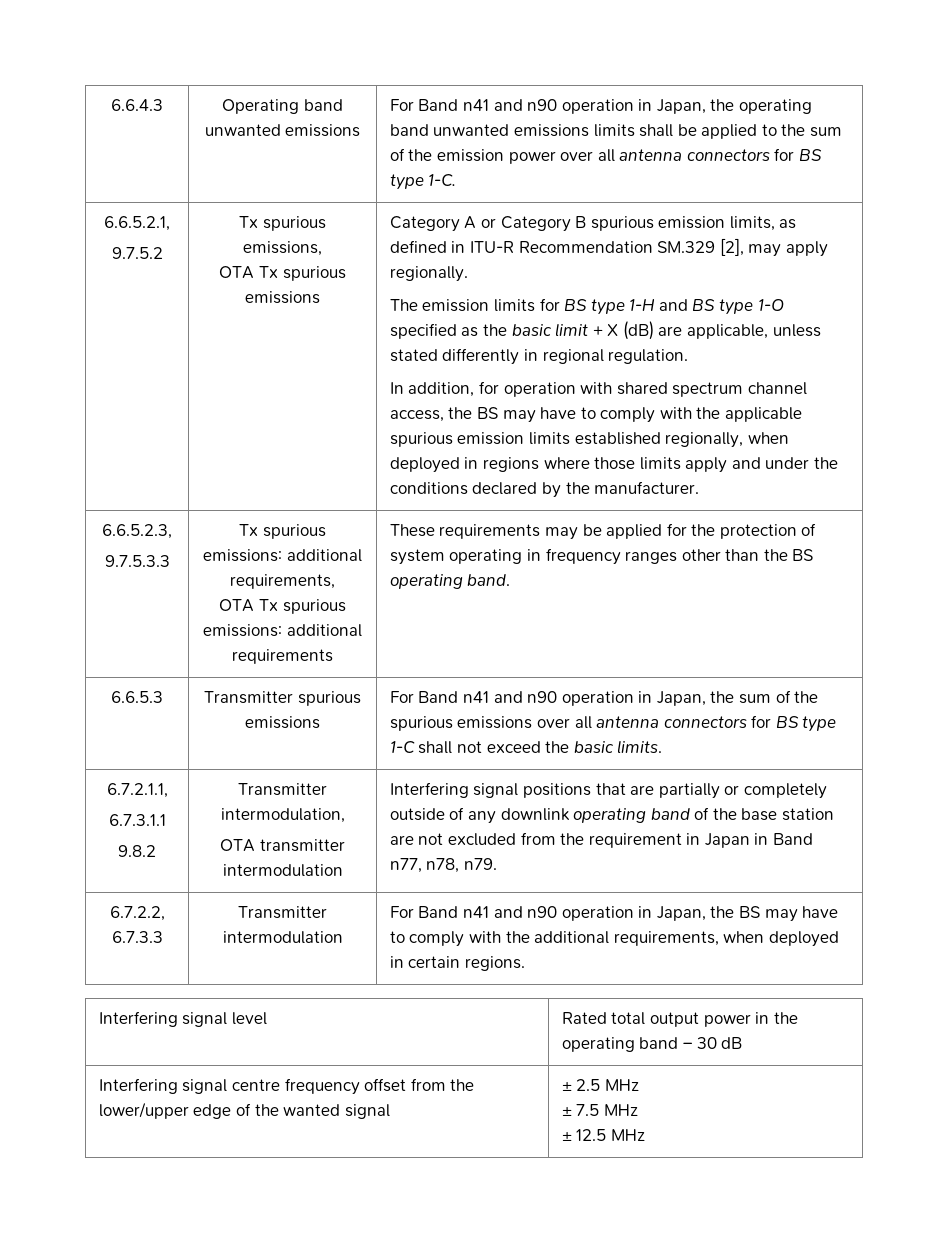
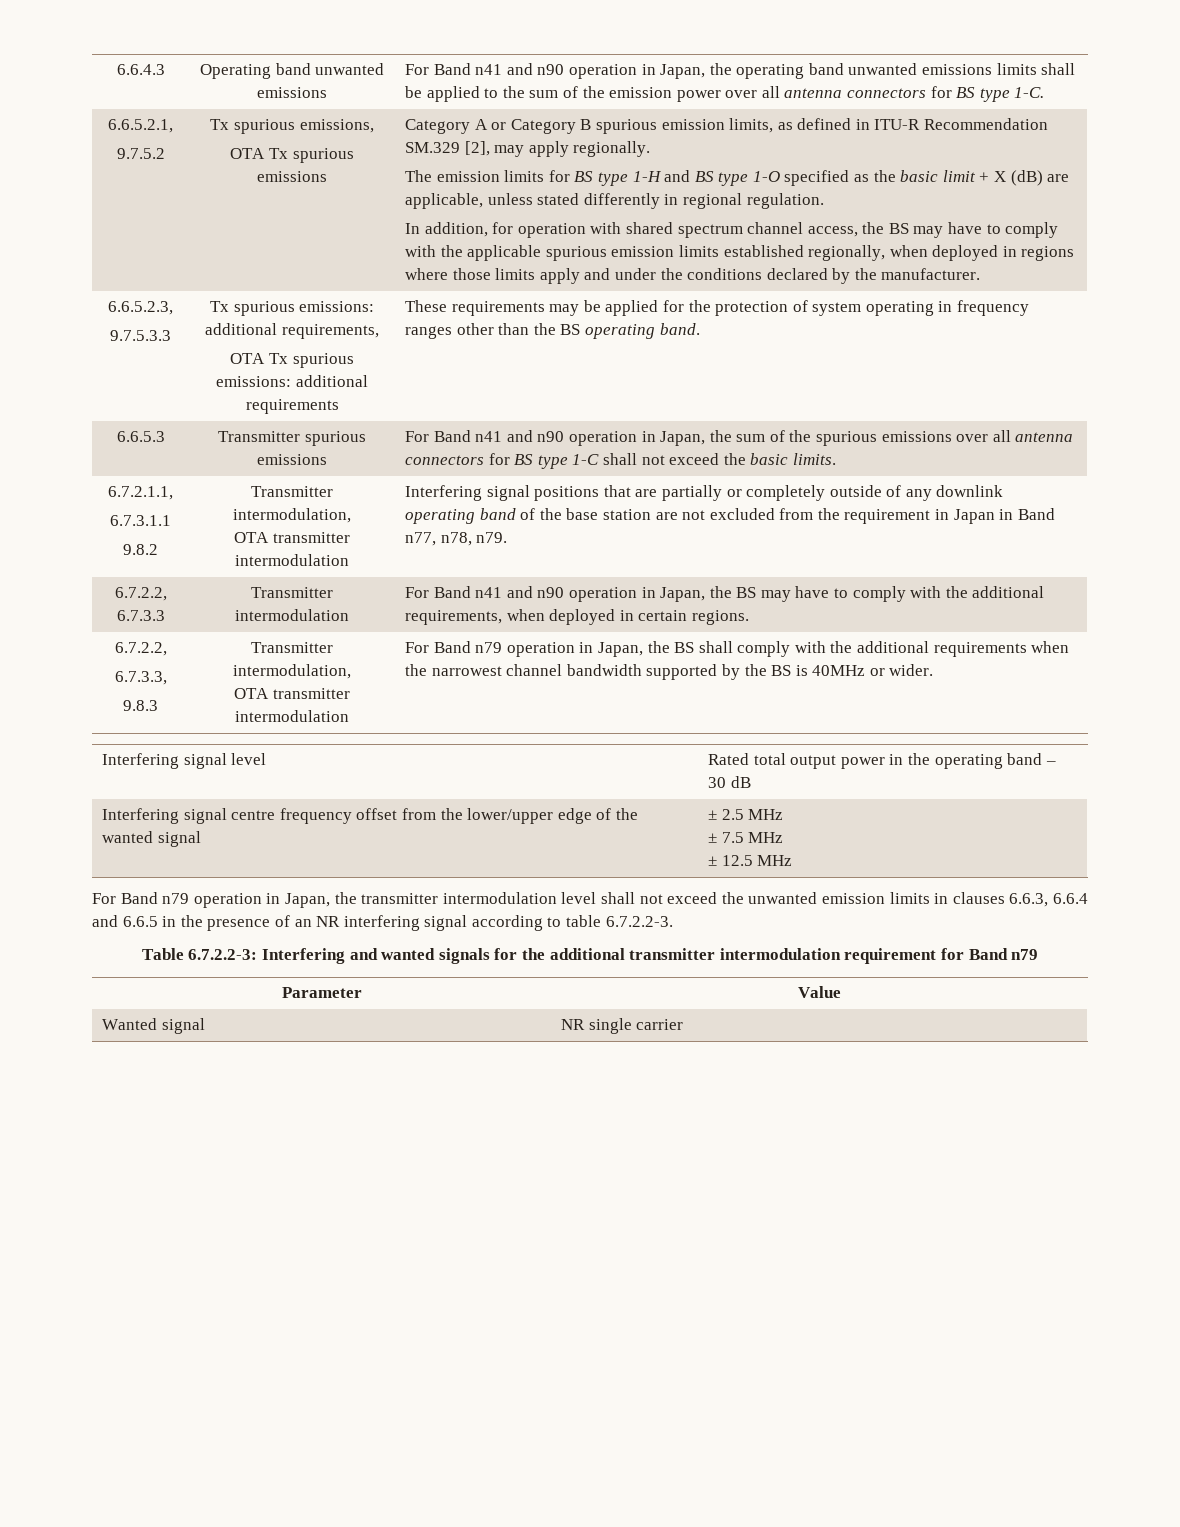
(525, 963) none -> [114,642,167,656] [114,671,167,685] [123,700,158,711] [251,642,333,653] [233,664,351,679] [234,688,350,699] [235,710,349,722] [404,641,1070,657] [404,664,934,680] // 6.7.2.2, // 6.7.3.3, // 9.8.3 | Transmitter intermodulation, // OTA transmitter intermodulation | For Band n79 operation in Japan, the BS shall comply with the additional requirements when the narrowest channel bandwidth supported by the BS is 40MHz or wider.
(645, 1135) none -> [92,892,1089,908] [92,915,673,931] [141,948,1039,964] [282,987,362,998] [798,986,842,998] [101,1018,205,1034] [560,1018,684,1034] // For Band n79 operation in Japan, the transmitter intermodulation level shall not exceed the unwanted emission limits in clauses 6.6.3, 6.6.4 and 6.6.5 in the presence of an NR interfering signal according to table 6.7.2.2-3. // Table 6.7.2.2-3: Interfering and wanted signals for the additional transmitter intermodulation requirement for Band n79 // Parameter | Value // Wanted signal | NR single carrier

